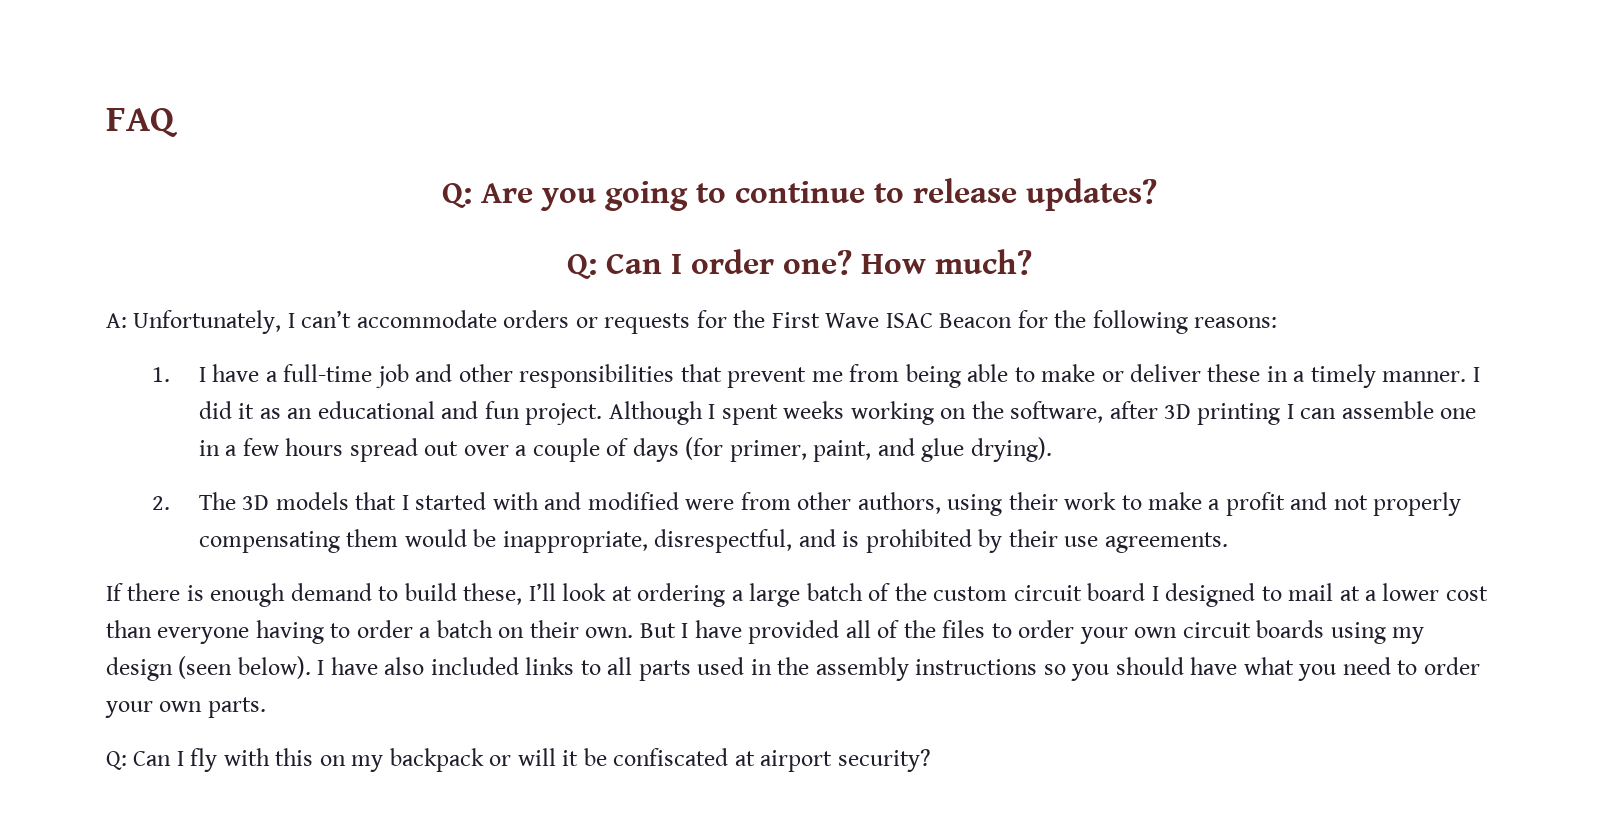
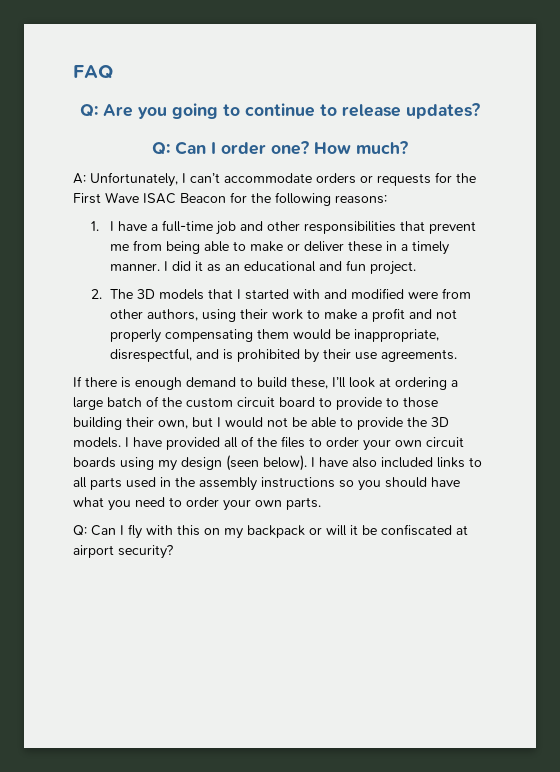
[608,401,1477,425] [198,437,1052,462] Although I spent weeks working on the software, after 3D printing I can assemble one in a few hours spread out over a couple of days (for primer, paint, and glue drying). -> (416, 268) none
[1151,583,1488,607] [106,620,676,644] I designed to mail at a lower cost than everyone having to order a batch on their own. But -> [319,397,438,410] [73,417,449,430] [73,437,121,448] to provide to those building their own, but I would not be able to provide the 3D models.

